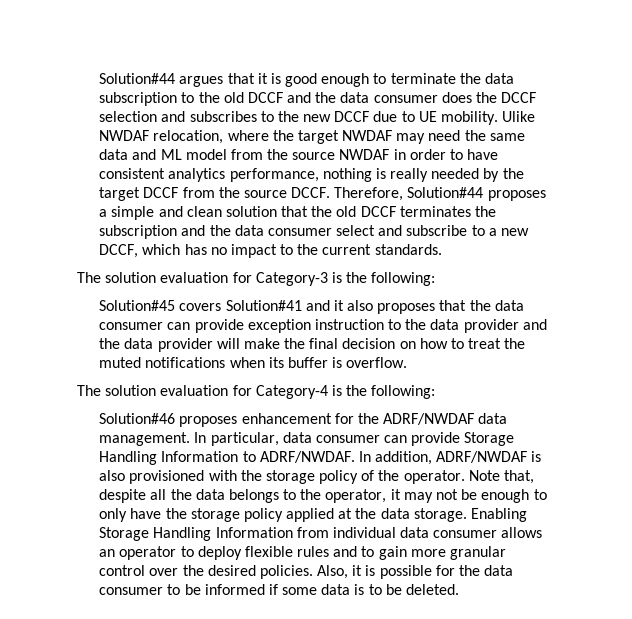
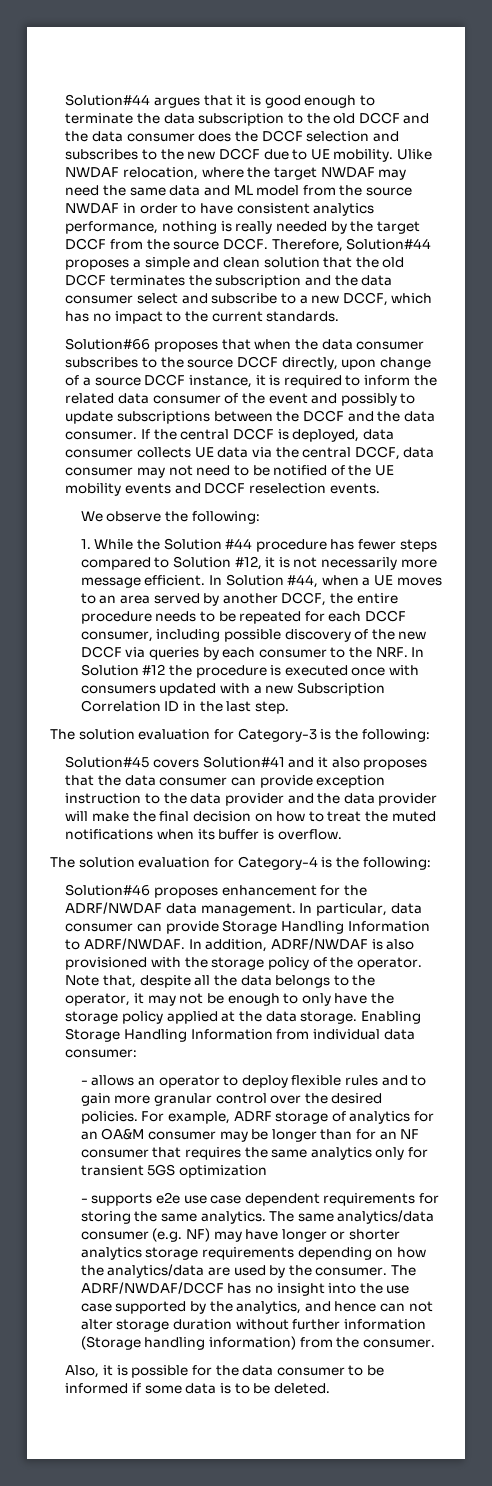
(442, 249) none -> [65,338,425,352] [65,356,431,370] [65,374,437,388] [65,393,416,406] [65,410,435,424] [65,428,394,442] [65,446,435,460] [65,465,395,478] [65,482,380,496] [80,511,260,524] [80,538,437,552] [80,556,437,570] [80,574,442,588] [80,592,398,606] [80,610,407,624] [80,629,427,642] [80,646,425,660] [80,664,420,678] [80,682,385,696] [80,700,289,714] // Solution#66 proposes that when the data consumer subscribes to the source DCCF directly, upon change of a source DCCF instance, it is required to inform the related data consumer of the event and possibly to update subscriptions between the DCCF and the data consumer. If the central DCCF is deployed, data consumer collects UE data via the central DCCF, data consumer may not need to be notified of the UE mobility events and DCCF reselection events. // We observe the following: // 1. While the Solution #44 procedure has fewer steps compared to Solution #12, it is not necessarily more message efficient. In Solution #44, when a UE moves to an area served by another DCCF, the entire procedure needs to be repeated for each DCCF consumer, including possible discovery of the new DCCF via queries by each consumer to the NRF. In Solution #12 the procedure is executed once with consumers updated with a new Subscription Correlation ID in the last step.
[433,530,498,538] consumer -> [65,1049,138,1058] [80,1080,88,1085] consumer: // -
(313, 572) none -> [141,1111,435,1124] [80,1128,420,1142] [80,1147,429,1160] [80,1164,267,1178] [80,1192,440,1206] [80,1210,435,1224] [80,1228,401,1242] [80,1247,426,1260] [80,1264,417,1278] [80,1282,410,1296] [80,1301,433,1314] [80,1319,426,1332] [80,1336,435,1350] For example, ADRF storage of analytics for an OA&M consumer may be longer than for an NF consumer that requires the same analytics only for transient 5GS optimization // - supports e2e use case dependent requirements for storing the same analytics. The same analytics/data consumer (e.g. NF) may have longer or shorter analytics storage requirements depending on how the analytics/data are used by the consumer. The ADRF/NWDAF/DCCF has no insight into the use case supported by the analytics, and hence can not alter storage duration without further information (Storage handling information) from the consumer. //

